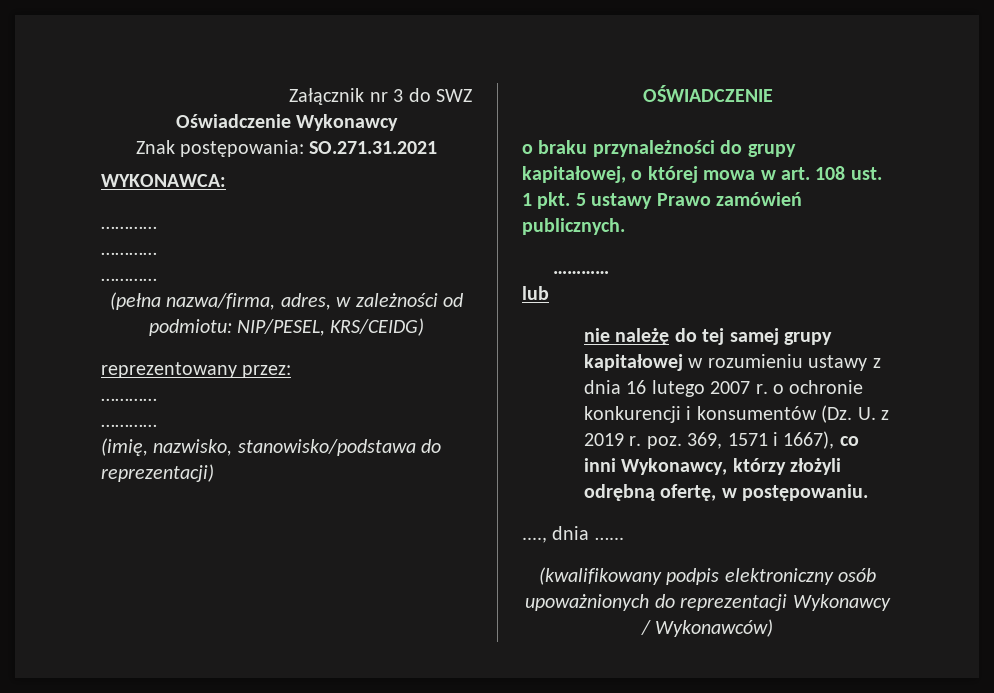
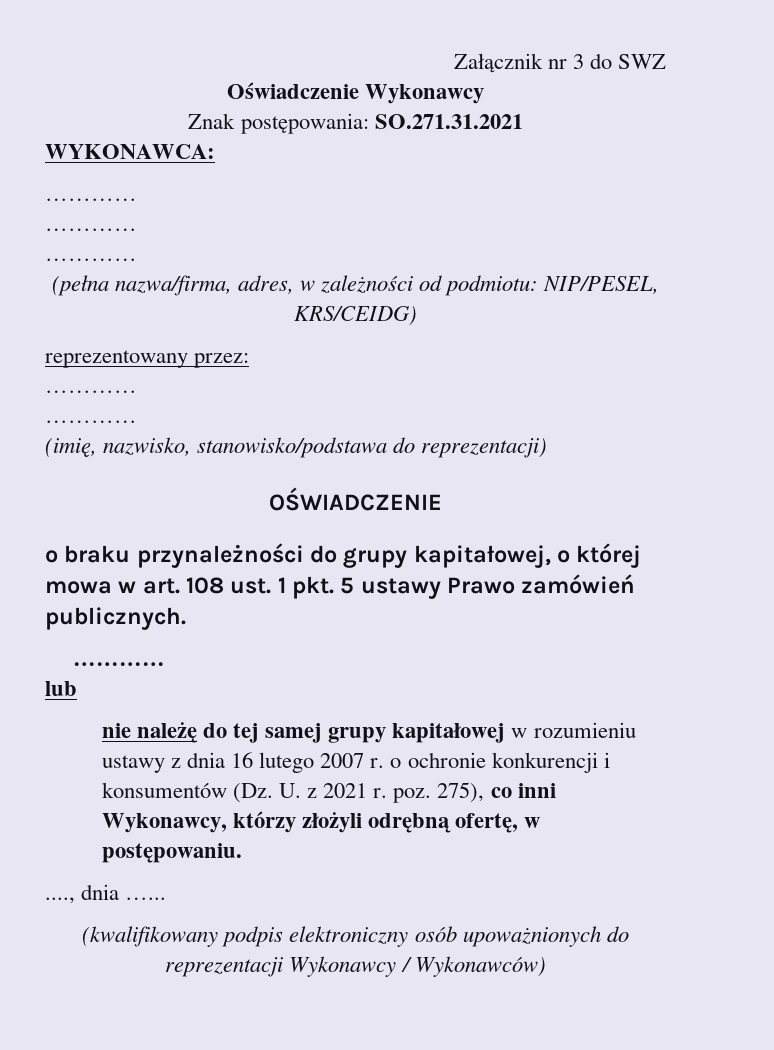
[583,433,624,446] 2019 -> [323,783,368,798] 2021
[687,431,835,449] 369, 1571 i 1667), -> [437,782,485,803] 275),

